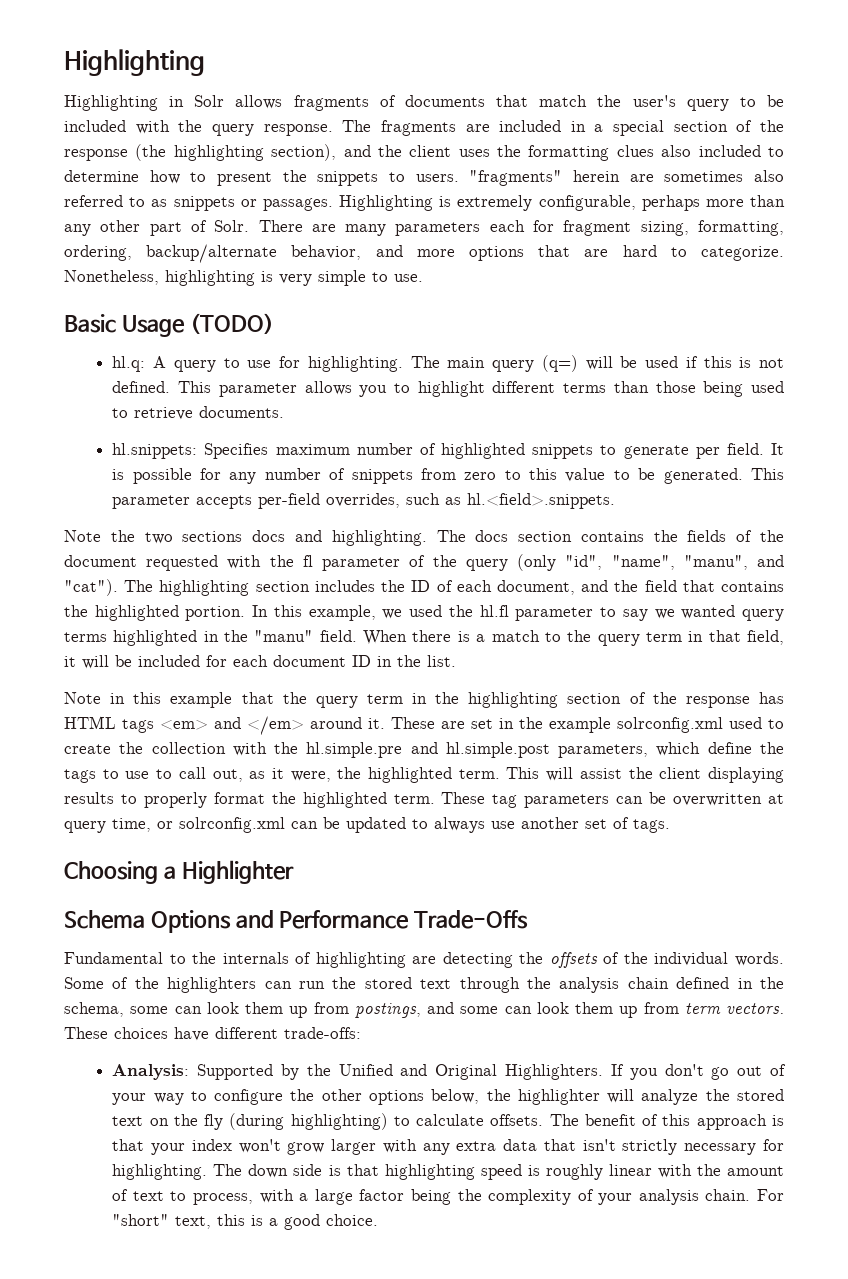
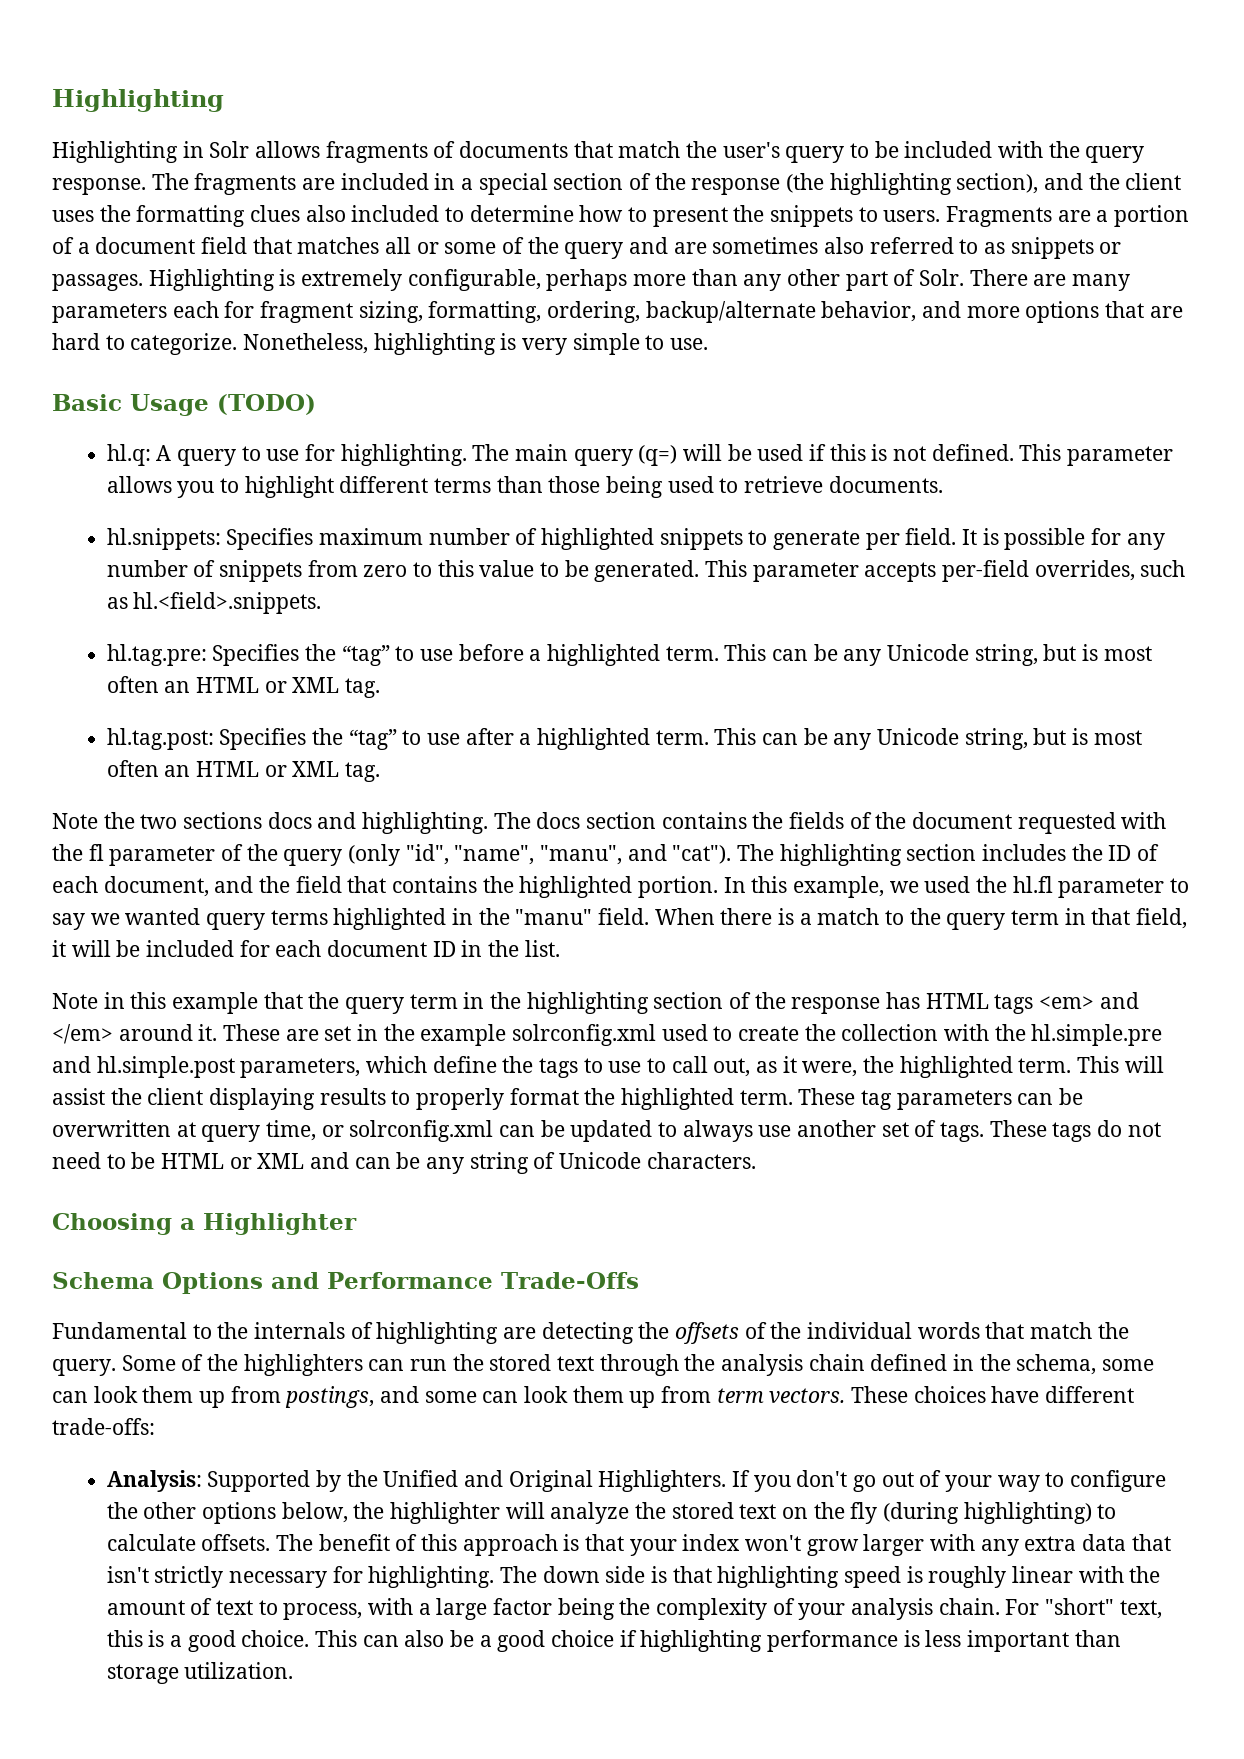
[469,170,620,186] "fragments" herein -> [946,205,1190,227] [52,237,669,259] Fragments are a portion of a document field that matches all or some of the query and
(616, 501) none -> [106,644,1152,666] [106,676,380,698] [106,728,1142,750] [106,760,380,782] // hl.tag.pre: Specifies the “tag” to use before a highlighted term. This can be any Unicode string, but is most often an HTML or XML tag. // hl.tag.post: Specifies the “tag” to use after a highlighted term. This can be any Unicode string, but is most often an HTML or XML tag.
(670, 826) none -> [989,1120,1161,1142] [52,1152,756,1174] These tags do not need to be HTML or XML and can be any string of Unicode characters.
[735,952,785,966] words. -> [917,1322,1129,1339] [52,1359,116,1376] words that match the query.
(379, 1220) none -> [314,1630,1121,1652] [106,1662,294,1684] This can also be a good choice if highlighting performance is less important than storage utilization.

